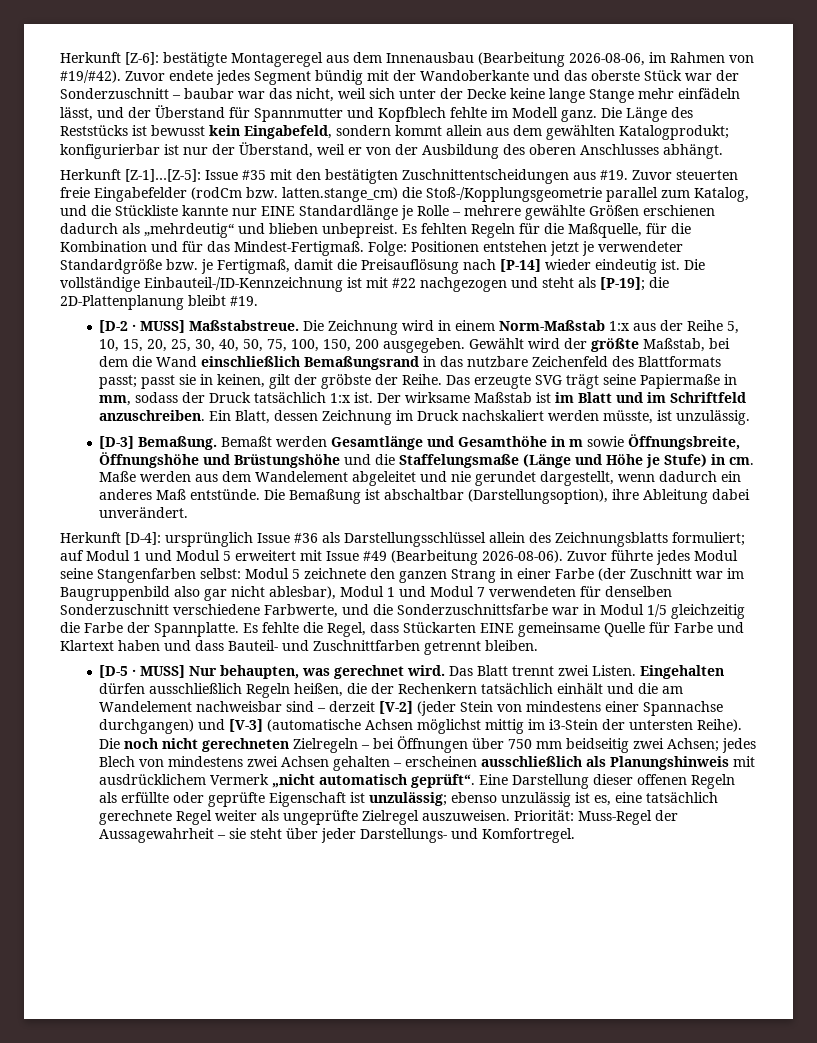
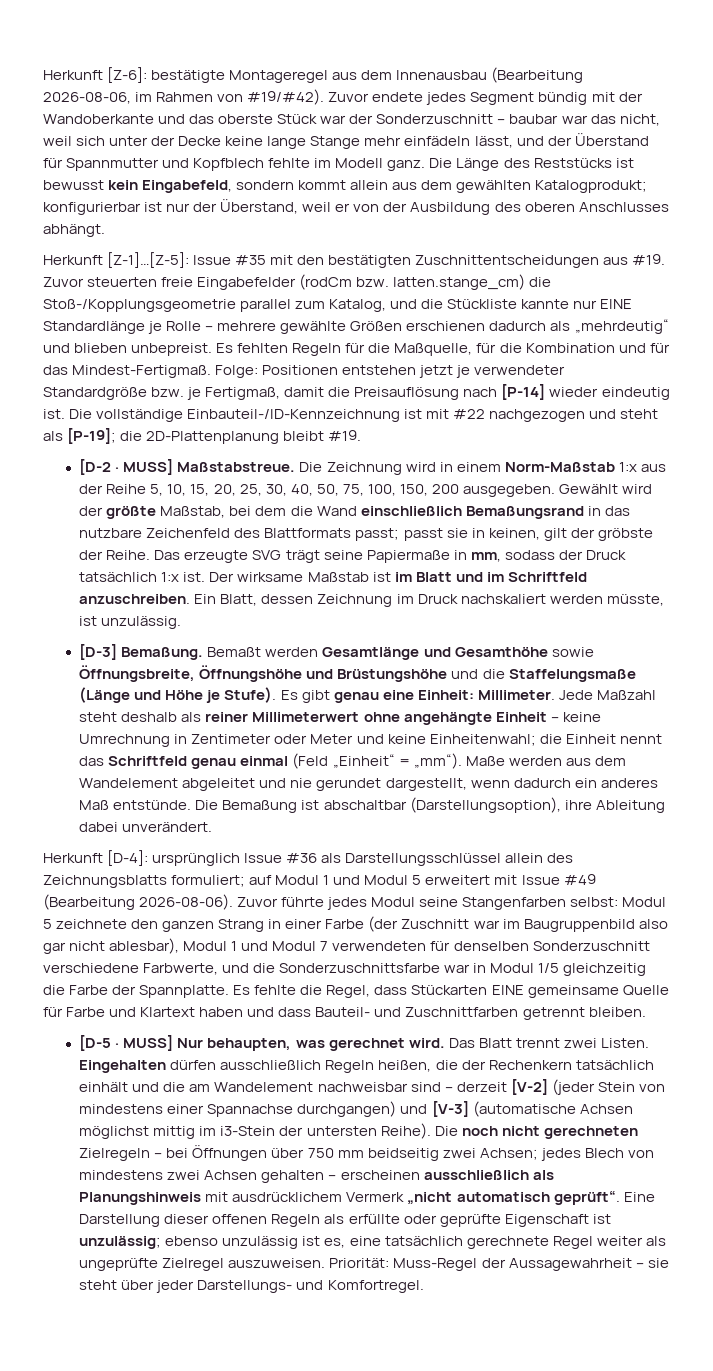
[551,436,584,447] in m -> (548, 652) none
[664,454,755,467] Stufe) in cm. -> [224,687,656,703] [79,712,601,725] [79,734,662,747] [79,753,462,769] Stufe). Es gibt genau eine Einheit: Millimeter. Jede Maßzahl steht deshalb als reiner Millimeterwert ohne angehängte Einheit – keine Umrechnung in Zentimeter oder Meter und keine Einheitenwahl; die Einheit nennt das Schriftfeld genau einmal (Feld „Einheit“ = „mm“).

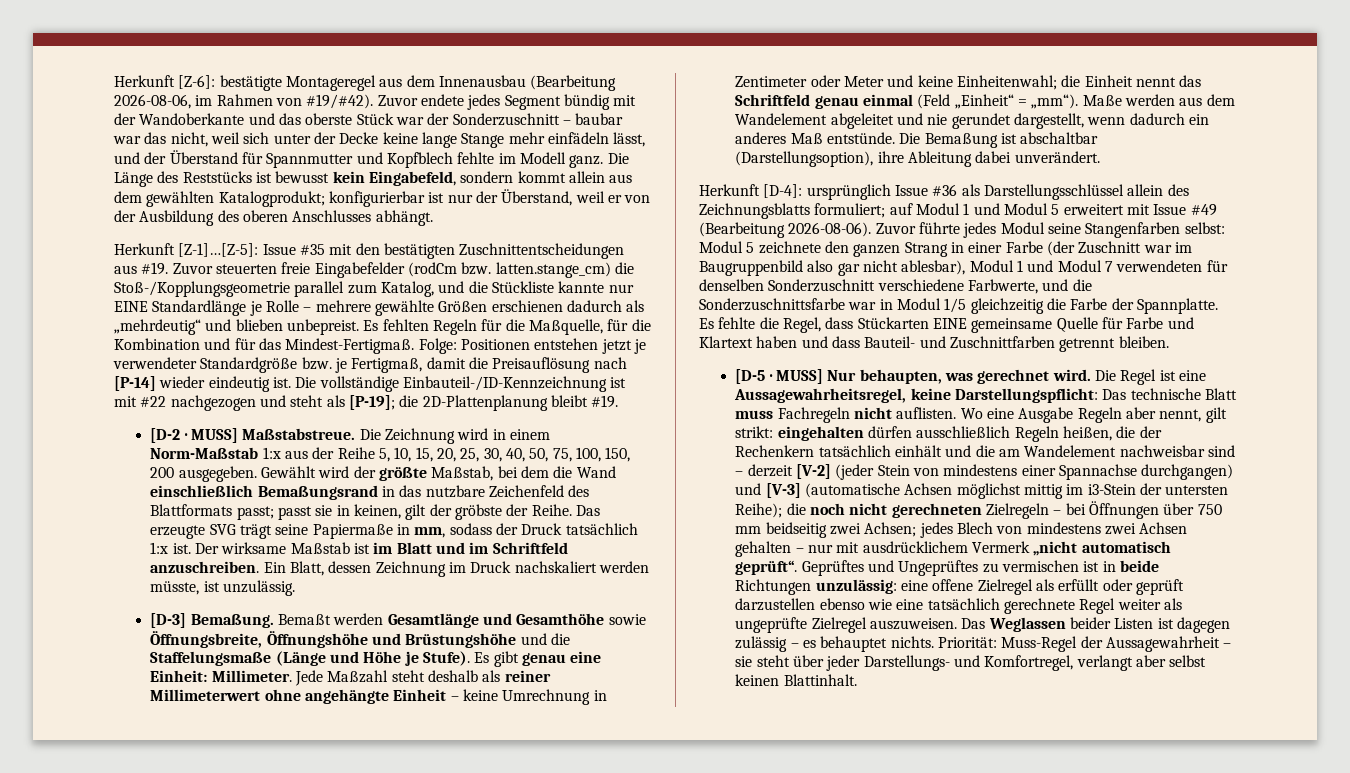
[448,1038,649,1048] [79,1060,167,1073] Das Blatt trennt zwei Listen. Eingehalten -> [1094,369,1206,385] [734,388,1237,403] [735,407,1227,423] [735,426,864,441] Die Regel ist eine Aussagewahrheitsregel, keine Darstellungspflicht: Das technische Blatt muss Fachregeln nicht auflisten. Wo eine Ausgabe Regeln aber nennt, gilt strikt: eingehalten
[380,1123,458,1139] Reihe). Die -> [735,503,806,518] Reihe); die
[340,1170,554,1180] [79,1192,202,1205] erscheinen ausschließlich als Planungshinweis -> [808,544,834,553] nur
[623,1192,655,1202] [79,1214,611,1227] [79,1236,346,1249] Eine Darstellung dieser offenen Regeln als erfüllte oder geprüfte Eigenschaft ist unzulässig; ebenso unzulässig ist es, -> [801,560,1159,576] [735,579,1184,595] [735,598,893,611] Geprüftes und Ungeprüftes zu vermischen ist in beide Richtungen unzulässig: eine offene Zielregel als erfüllt oder geprüft darzustellen ebenso wie
(326, 1263) none -> [961,617,1230,633] [735,636,934,652] Das Weglassen beider Listen ist dagegen zulässig – es behauptet nichts.
[327,1280,424,1293] Komfortregel. -> [984,655,1207,671] [735,674,857,686] Komfortregel, verlangt aber selbst keinen Blattinhalt.

